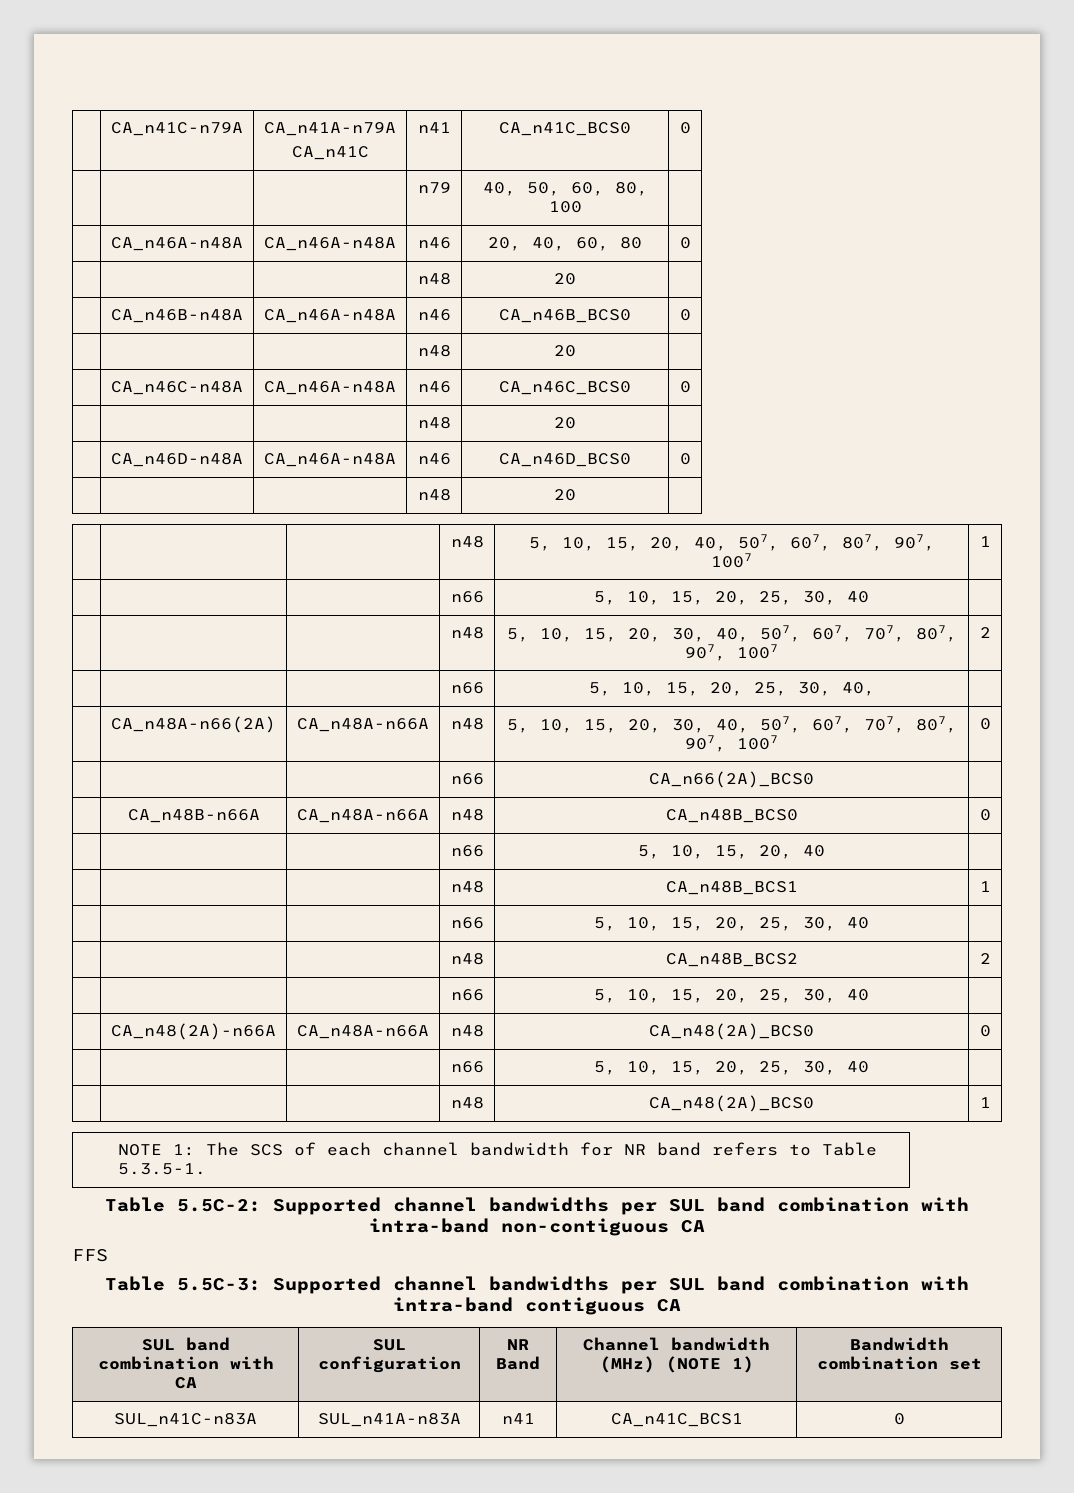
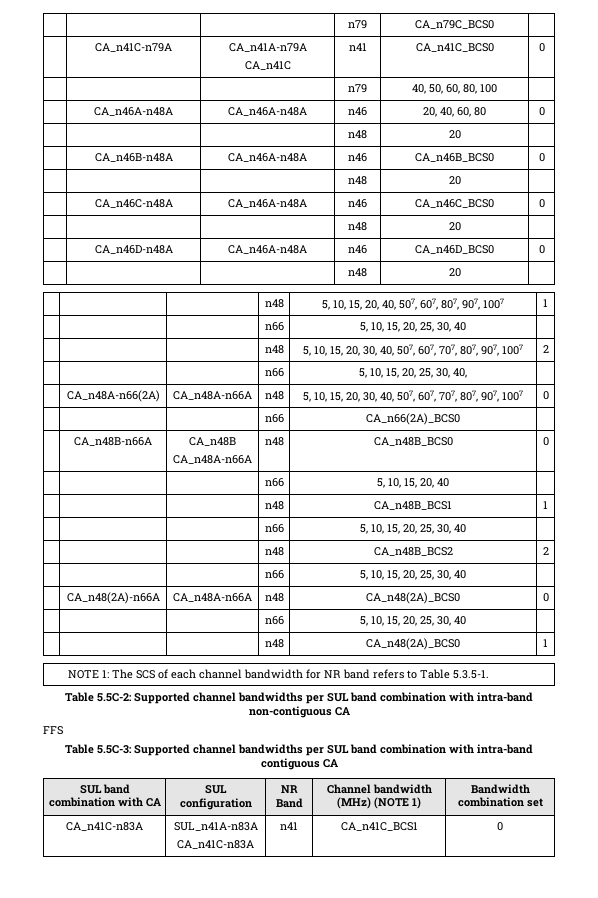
(111, 129) | -> [348,20,367,29] [415,20,494,29] | | | n79 | CA_n79C_BCS0 | // |
(260, 816) none -> [189,437,236,446] CA_n48B //
[114,1413,257,1427] SUL_n41C-n83A -> [66,822,143,831] CA_n41C-n83A
(461, 1420) none -> [177,840,254,849] // CA_n41C-n83A

